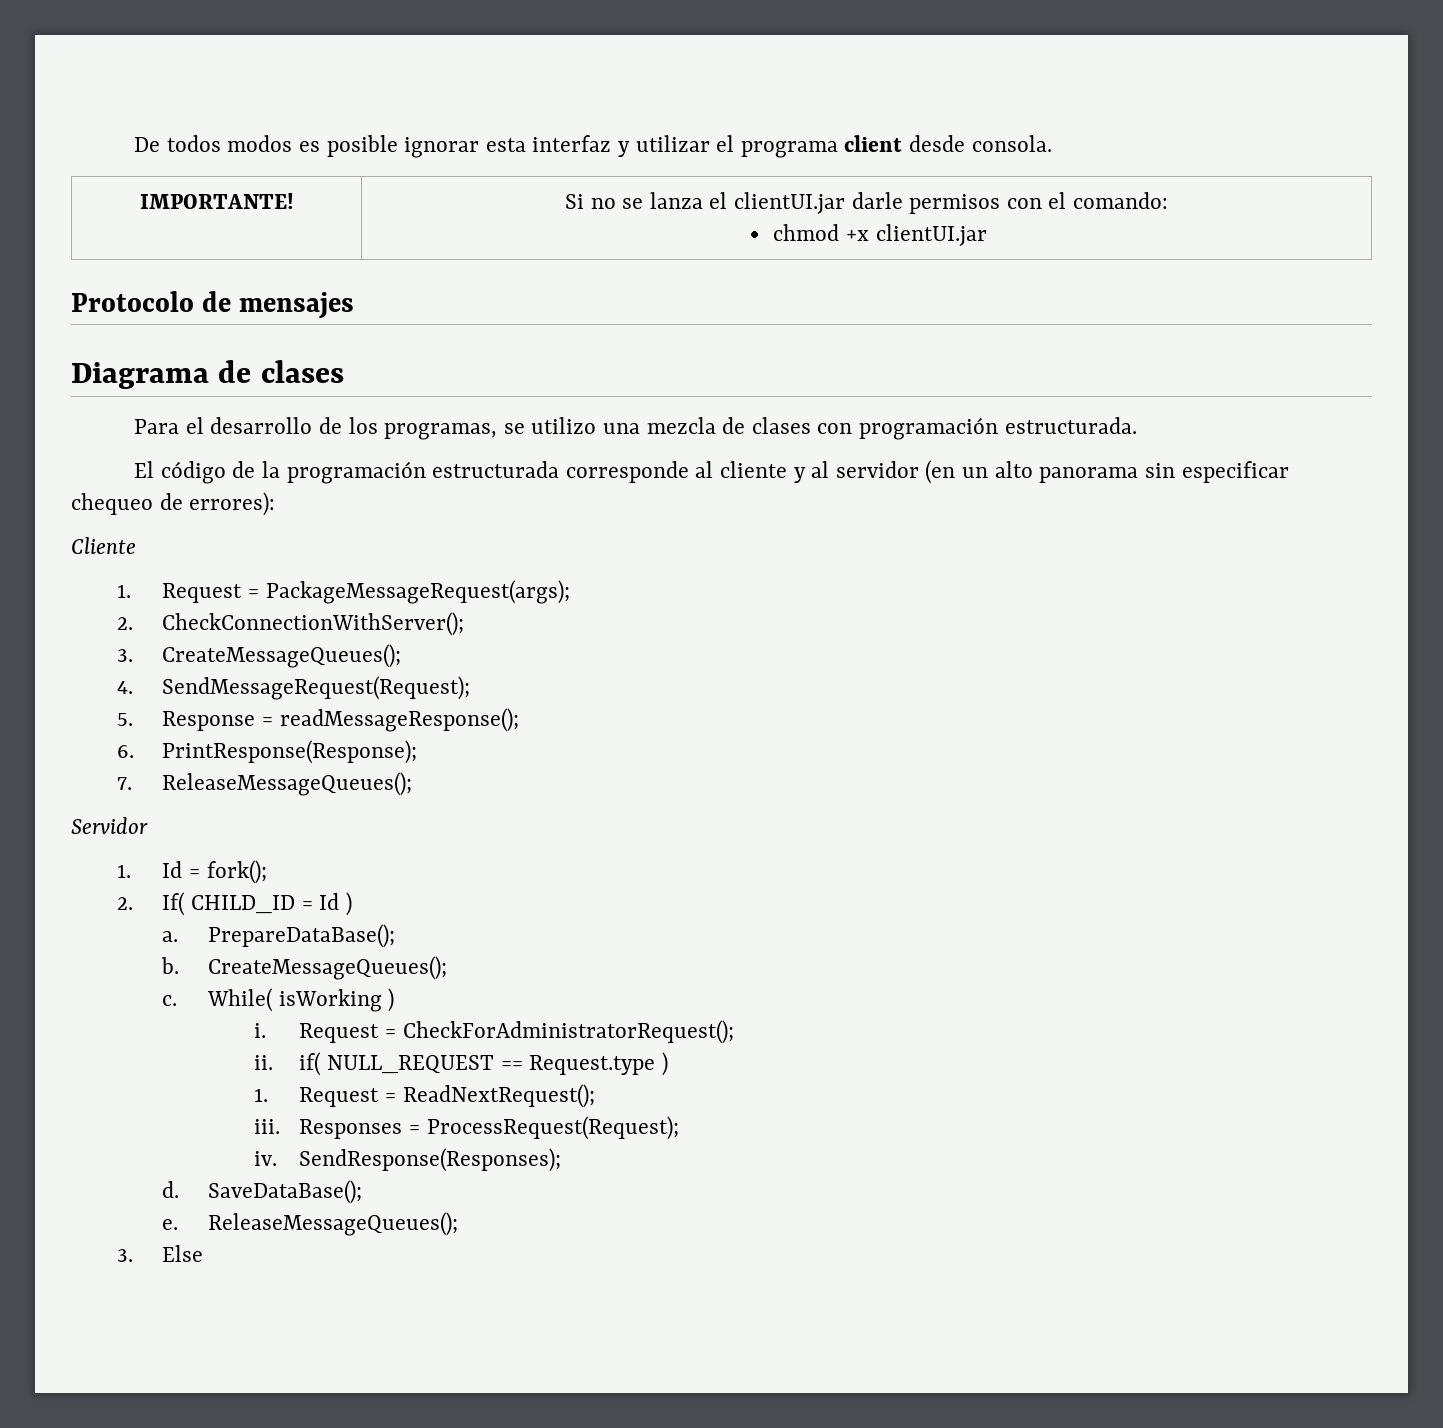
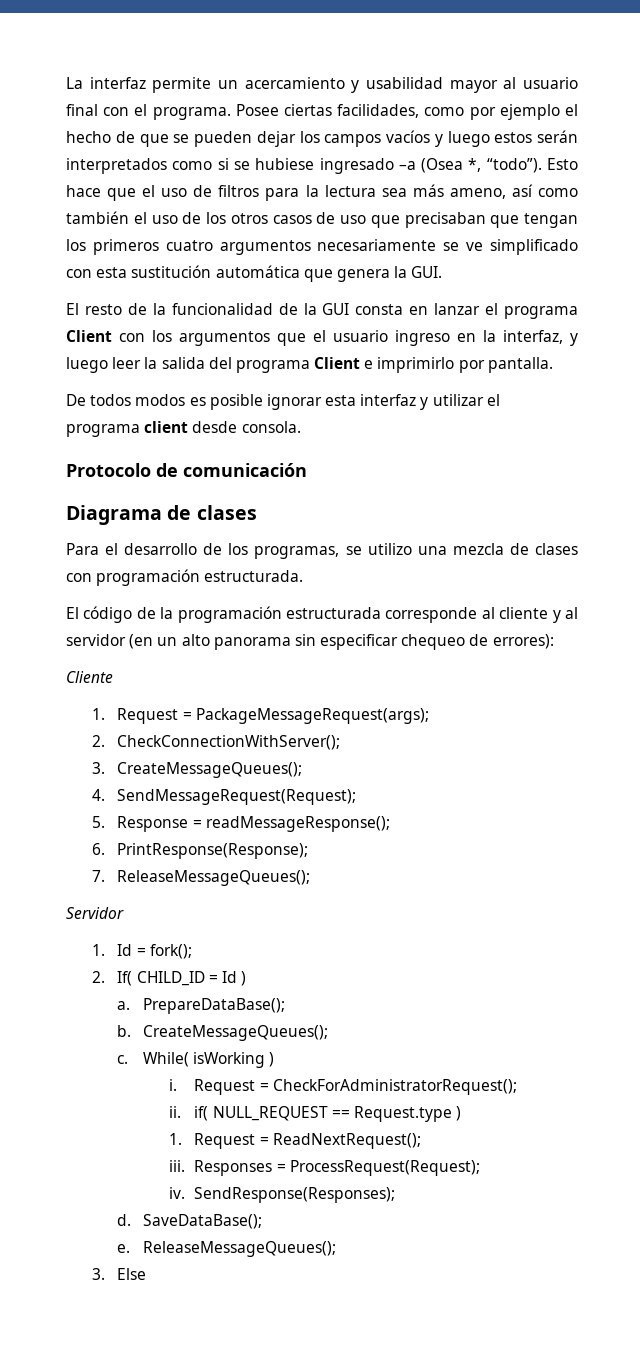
(134, 144) none -> [66,77,578,93] [66,104,578,120] [66,130,578,147] [66,158,579,174] [66,184,578,201] [66,211,578,228] [66,239,578,255] [66,265,443,282] [66,303,579,319] [66,330,578,346] [66,357,553,373] La interfaz permite un acercamiento y usabilidad mayor al usuario final con el programa. Posee ciertas facilidades, como por ejemplo el hecho de que se pueden dejar los campos vacíos y luego estos serán interpretados como si se hubiese ingresado –a (Osea *, “todo”). Esto hace que el uso de filtros para la lectura sea más ameno, así como también el uso de los otros casos de uso que precisaban que tengan los primeros cuatro argumentos necesariamente se ve simplificado con esta sustitución automática que genera la GUI. // El resto de la funcionalidad de la GUI consta en lanzar el programa Client con los argumentos que el usuario ingreso en la interfaz, y luego leer la salida del programa Client e imprimirlo por pantalla. //
[139,193,294,209] [564,192,1169,214] [773,224,987,246] // IMPORTANTE! | Si no se lanza el clientUI.jar darle permisos con el comando: // chmod +x clientUI.jar -> (301, 427) none
[239,292,355,319] mensajes -> [183,463,307,477] comunicación

